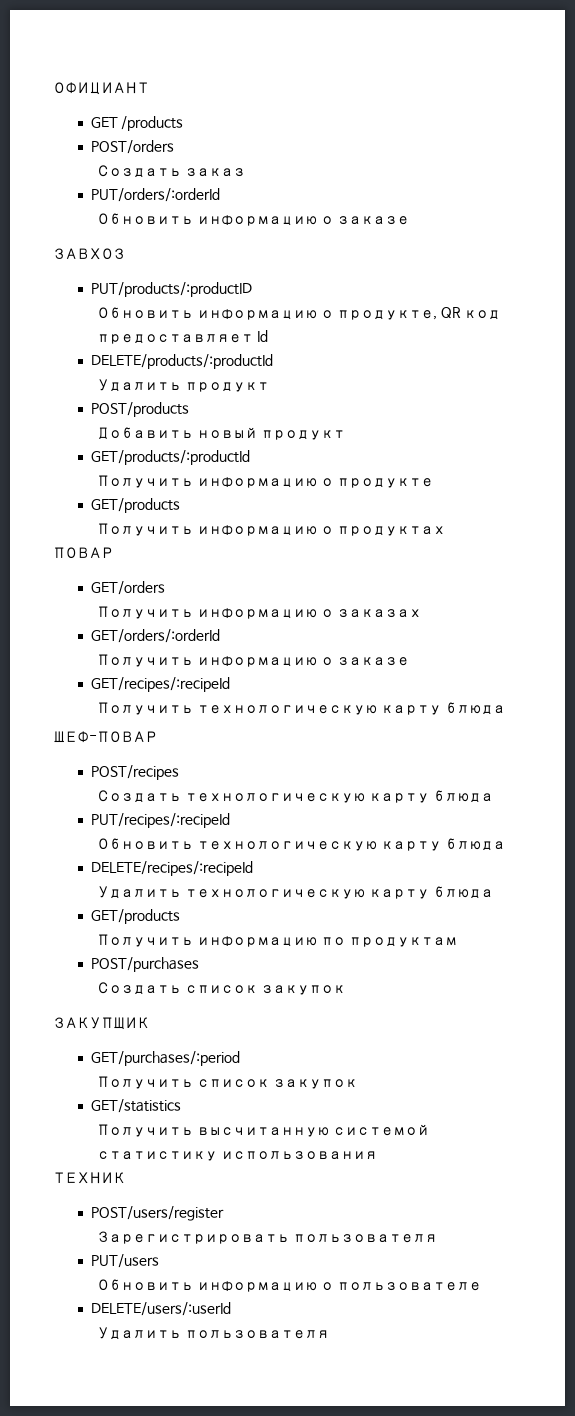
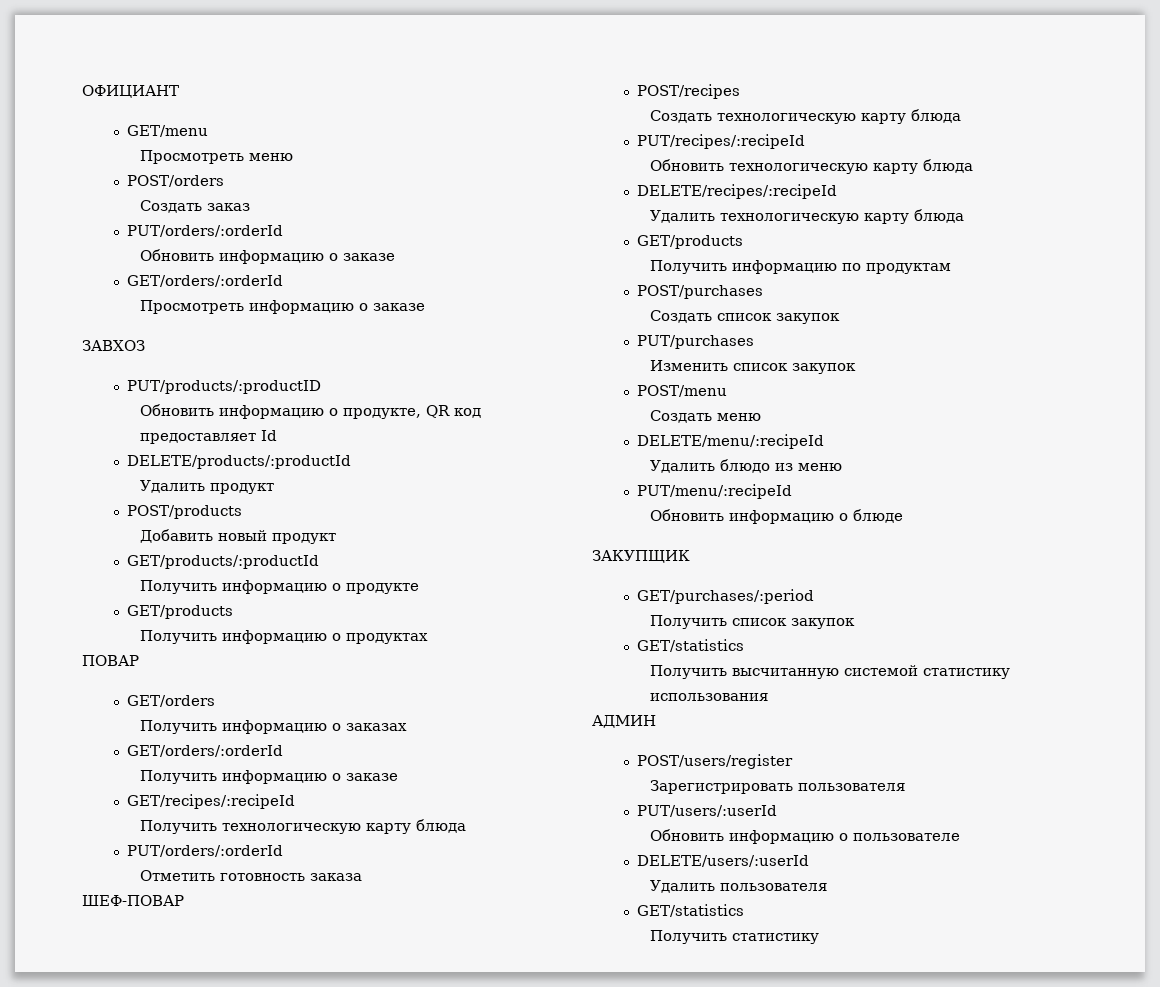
[90,116,184,131] GET /products -> [126,125,208,137] [139,150,293,164] GET/menu // Просмотреть меню
(409, 220) none -> [126,275,283,287] [139,300,425,314] // GET/orders/:orderId // Просмотреть информацию о заказе
(505, 708) none -> [126,845,283,857] [139,870,362,881] // PUT/orders/:orderId // Отметить готовность заказа
(346, 990) none -> [636,335,754,349] [649,360,856,374] [636,385,727,397] [649,410,761,423] [636,434,824,449] [649,459,842,473] [636,484,792,499] [649,509,903,524] // PUT/purchases // Изменить список закупок // POST/menu // Создать меню // DELETE/menu/:recipeId // Удалить блюдо из меню // PUT/menu/:recipeId // Обновить информацию о блюде
[53,1172,125,1184] ТЕХНИК -> [592,715,656,728] АДМИН
[90,1254,159,1268] PUT/users -> [636,805,777,817] PUT/users/:userId
(330, 1334) none -> [636,904,744,917] [649,930,819,944] // GET/statistics // Получить статистику

